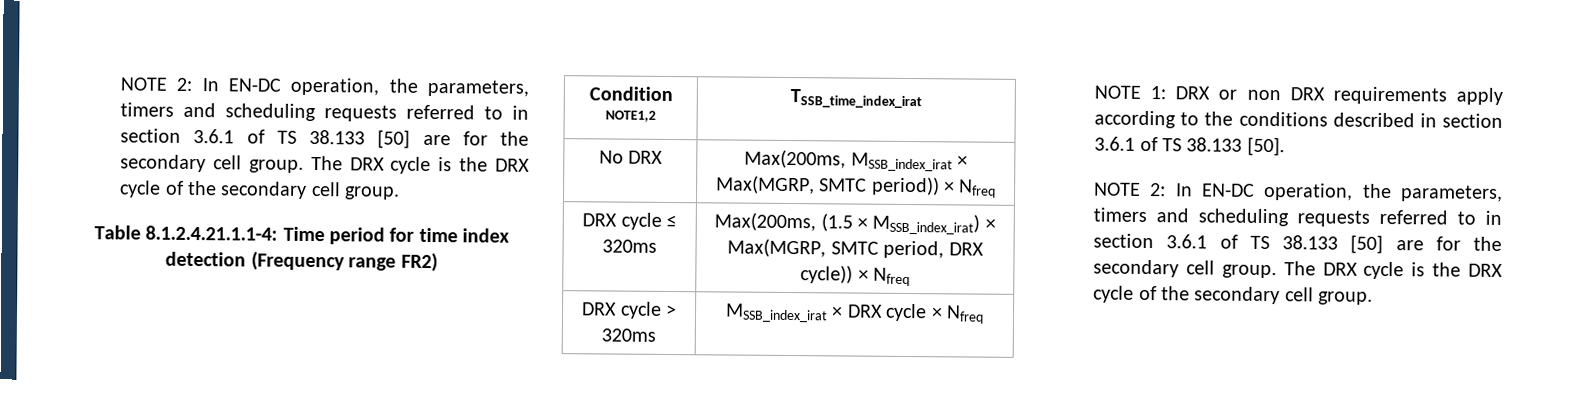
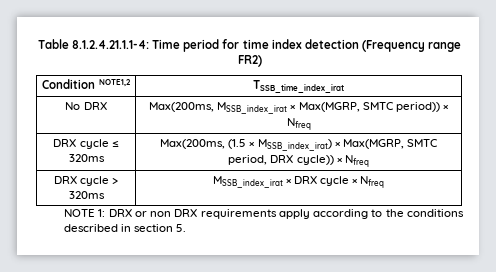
[120,77,529,97] [120,102,529,122] [120,128,529,149] [120,154,530,175] [119,180,401,200] NOTE 2: In EN-DC operation, the parameters, timers and scheduling requests referred to in section 3.6.1 of TS 38.133 [50] are for the secondary cell group. The DRX cycle is the DRX cycle of the secondary cell group. // -> (38, 44) none
[1094,136,1285,157] [1094,182,1503,202] [1093,207,1502,227] [1093,233,1502,254] [1093,259,1503,280] [1093,285,1374,305] 3.6.1 of TS 38.133 [50]. // NOTE 2: In EN-DC operation, the parameters, timers and scheduling requests referred to in section 3.6.1 of TS 38.133 [50] are for the secondary cell group. The DRX cycle is the DRX cycle of the secondary cell group. -> [176,224,187,232] 5.

